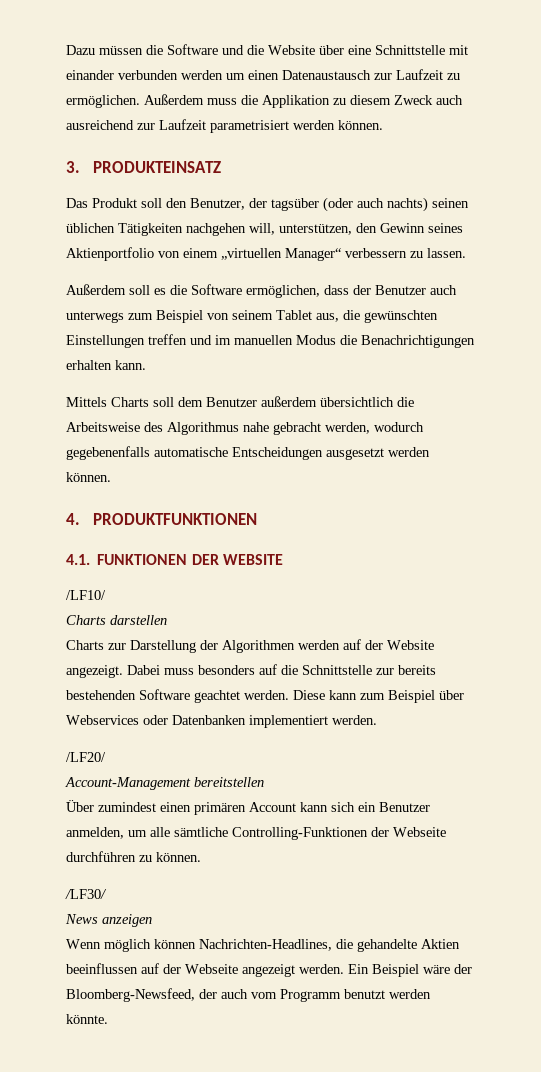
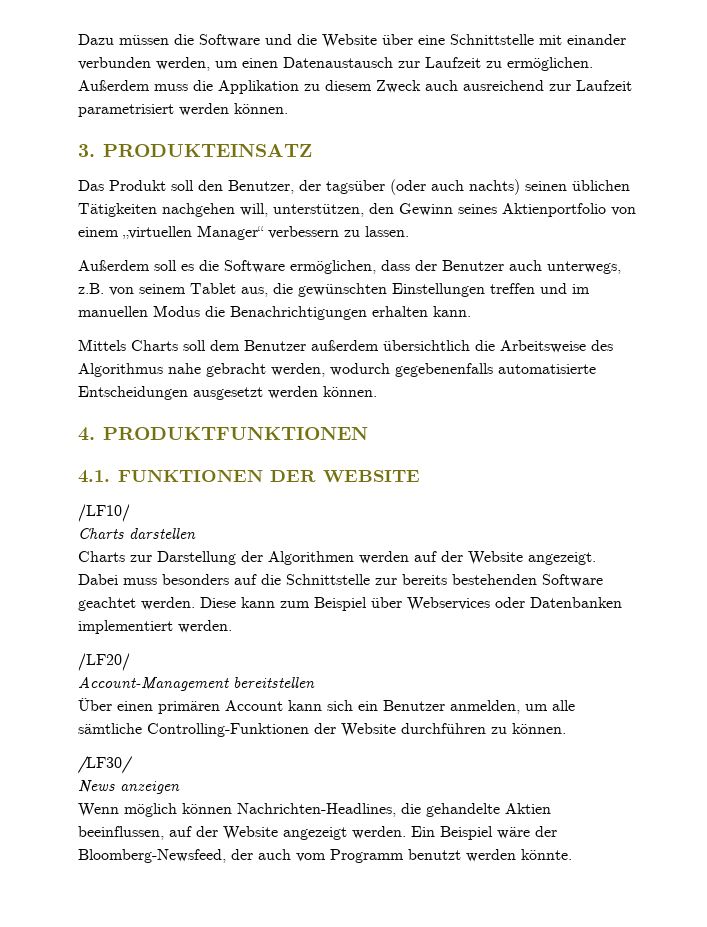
[181,70,223,80] werden -> [156,57,210,71] werden,
[66,310,203,323] unterwegs zum Beispiel -> [547,261,621,274] [78,283,104,294] unterwegs, z.B.
[154,447,228,457] automatische -> [498,364,596,374] automatisierte
[98,802,156,812] zumindest -> (112, 704) none
[393,827,446,837] Webseite -> [341,723,396,737] Website
[66,963,238,974] beeinflussen auf der Webseite -> [78,826,278,840] beeinflussen, auf der Website

